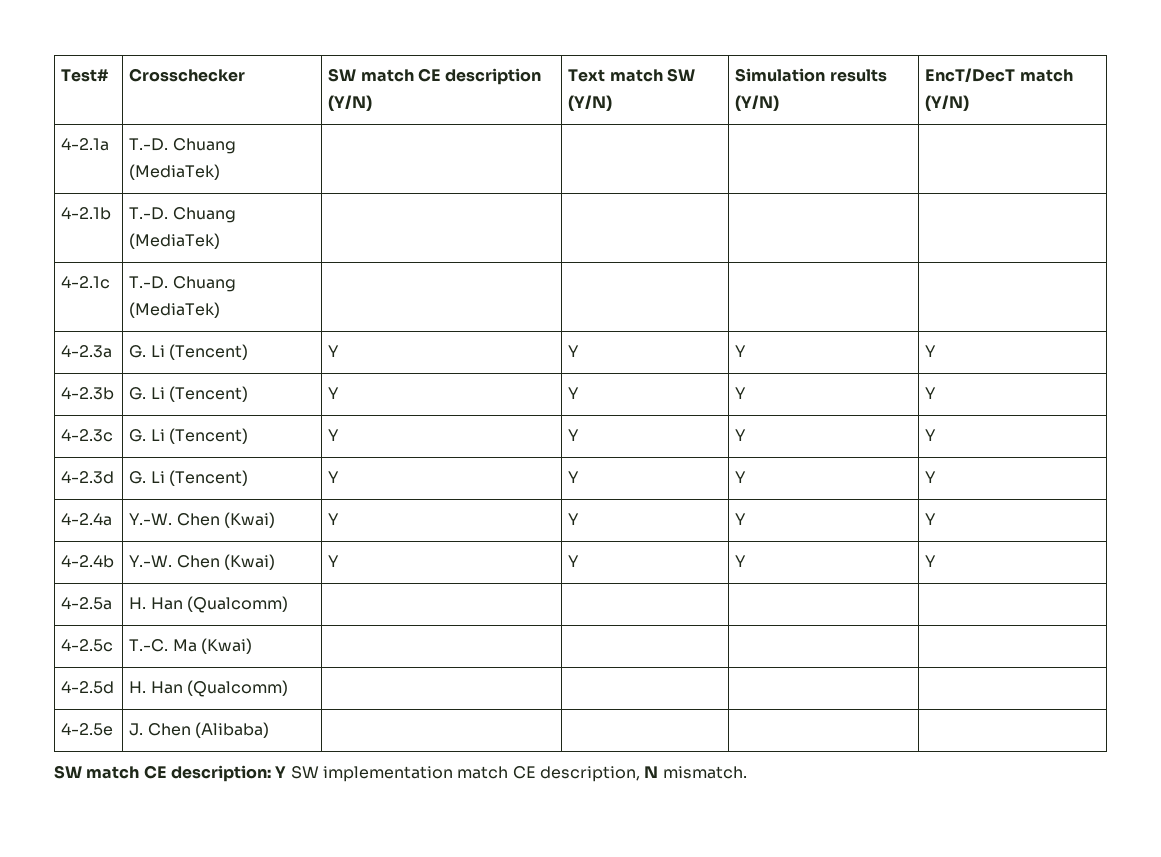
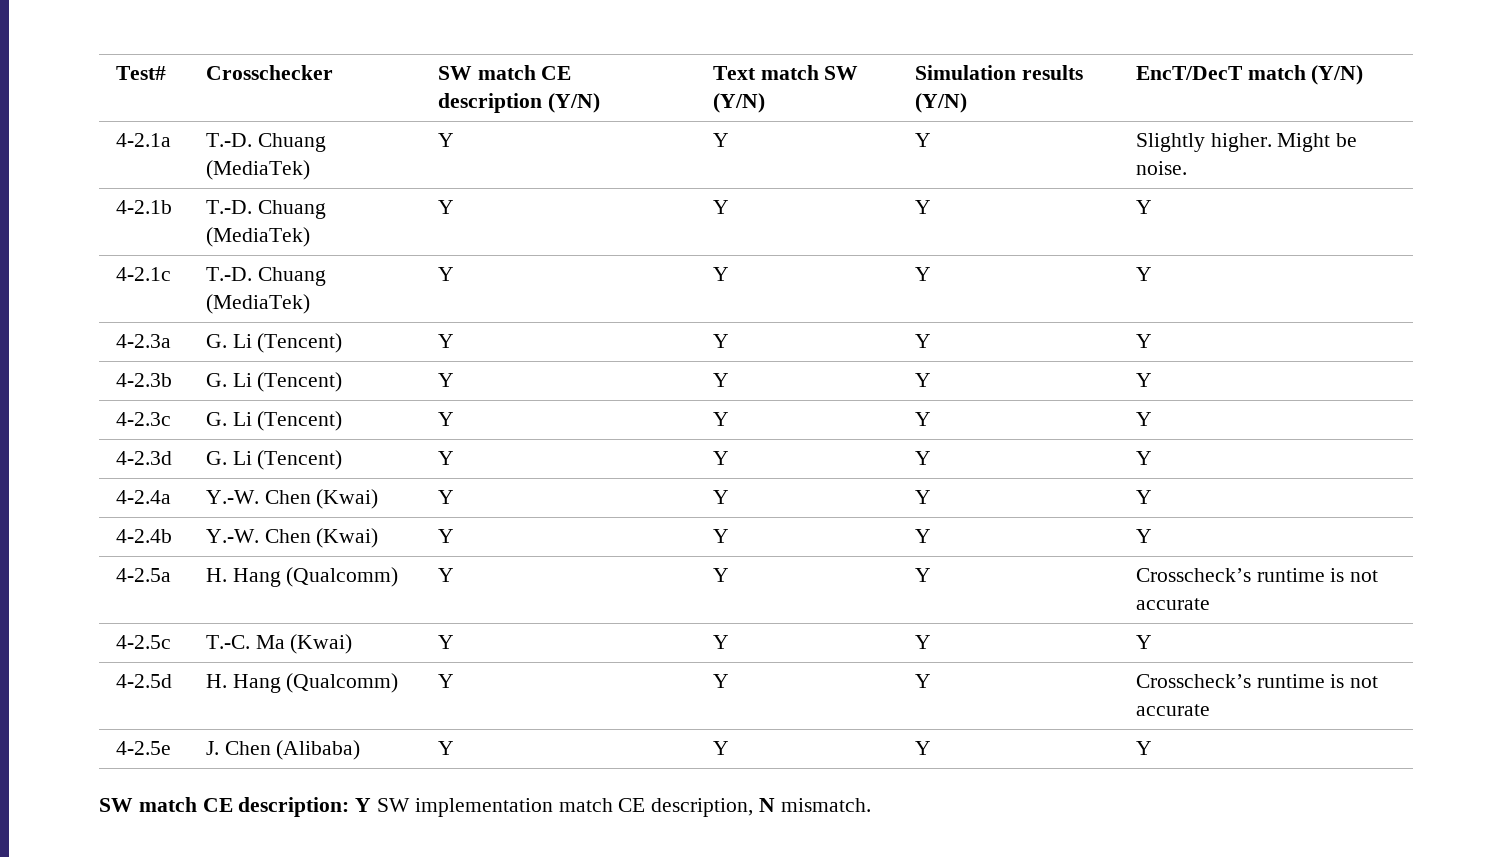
(221, 172) | | | -> [437,133,454,147] [712,133,729,147] [914,133,931,147] [1135,133,1358,152] [1135,161,1187,175] Y | Y | Y | Slightly higher. Might be noise.
(221, 241) | | | -> [437,200,454,214] [712,200,729,214] [914,200,931,214] [1135,200,1152,214] Y | Y | Y | Y
(221, 310) | | | -> [437,267,454,281] [712,267,729,281] [914,267,931,281] [1135,267,1152,281] Y | Y | Y | Y
[150,596,289,613] Han (Qualcomm) | | | | -> [232,567,399,587] [437,568,454,582] [712,568,729,582] [914,568,931,582] [1135,568,1379,582] [1135,598,1210,610] Hang (Qualcomm) | Y | Y | Y | Crosscheck’s runtime is not accurate
(253, 646) | | | -> [437,635,454,649] [712,635,729,649] [914,635,931,649] [1135,635,1152,649] Y | Y | Y | Y
[150,680,289,697] Han (Qualcomm) | | | | -> [232,673,399,693] [437,674,454,688] [712,674,729,688] [914,674,931,688] [1135,674,1379,688] [1135,704,1210,716] Hang (Qualcomm) | Y | Y | Y | Crosscheck’s runtime is not accurate
(270, 730) | | | -> [437,741,454,755] [712,741,729,755] [914,741,931,755] [1135,741,1152,755] Y | Y | Y | Y

